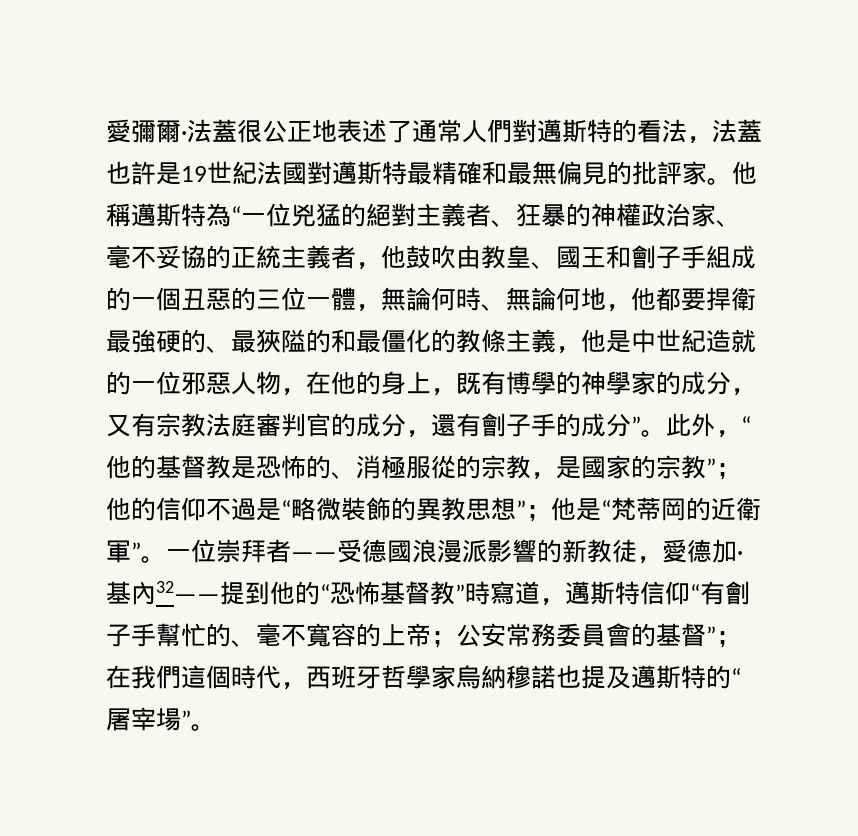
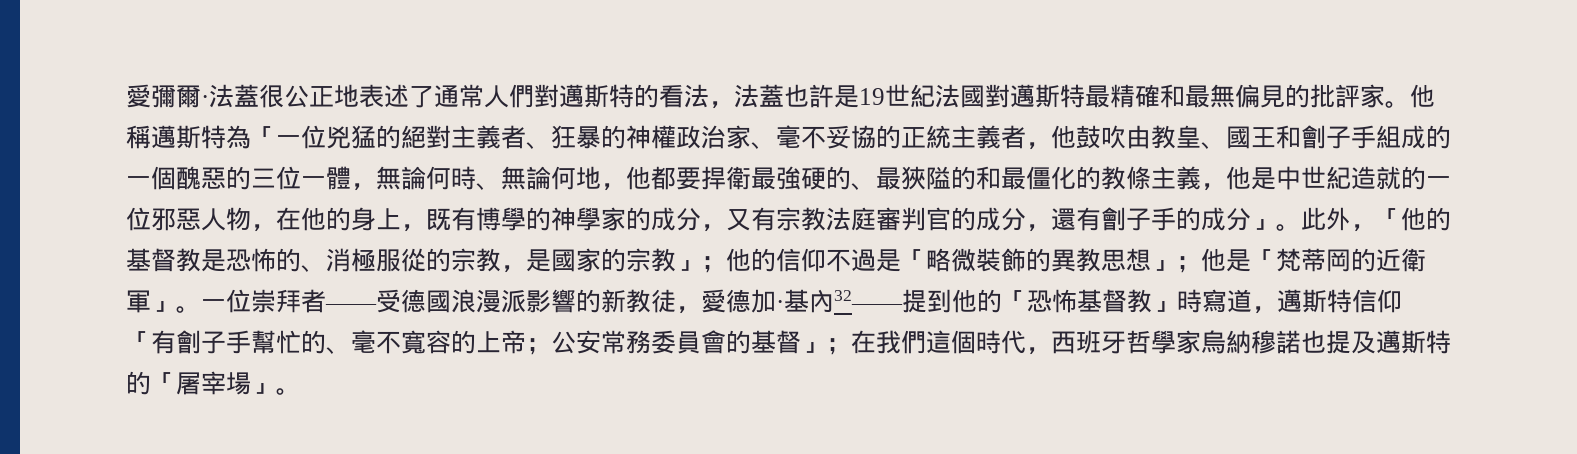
[231,206,241,224] “ -> [251,126,276,146] 「
[181,288,206,310] 丑 -> [176,166,201,190] 醜
[631,416,641,434] ” -> [1251,219,1276,230] 」
[741,416,751,434] “ -> [1376,208,1401,228] 「
[706,458,716,476] ” -> [676,260,701,271] 」
[281,500,291,518] “ -> [901,249,926,269] 「
[516,497,611,522] ”；他是“ -> [1151,248,1276,273] 」；他是「
[131,542,141,560] ” -> [151,301,176,312] 」
[320,584,330,602] “ -> [1002,290,1027,310] 「
[455,584,465,602] ” -> [1152,301,1177,312] 」
[690,584,700,602] “ -> [126,331,151,351] 「
[706,626,716,644] ” -> [801,342,826,353] 」
[731,668,741,686] [106,707,191,731] “屠宰場” -> [151,371,276,395] 「屠宰場」

